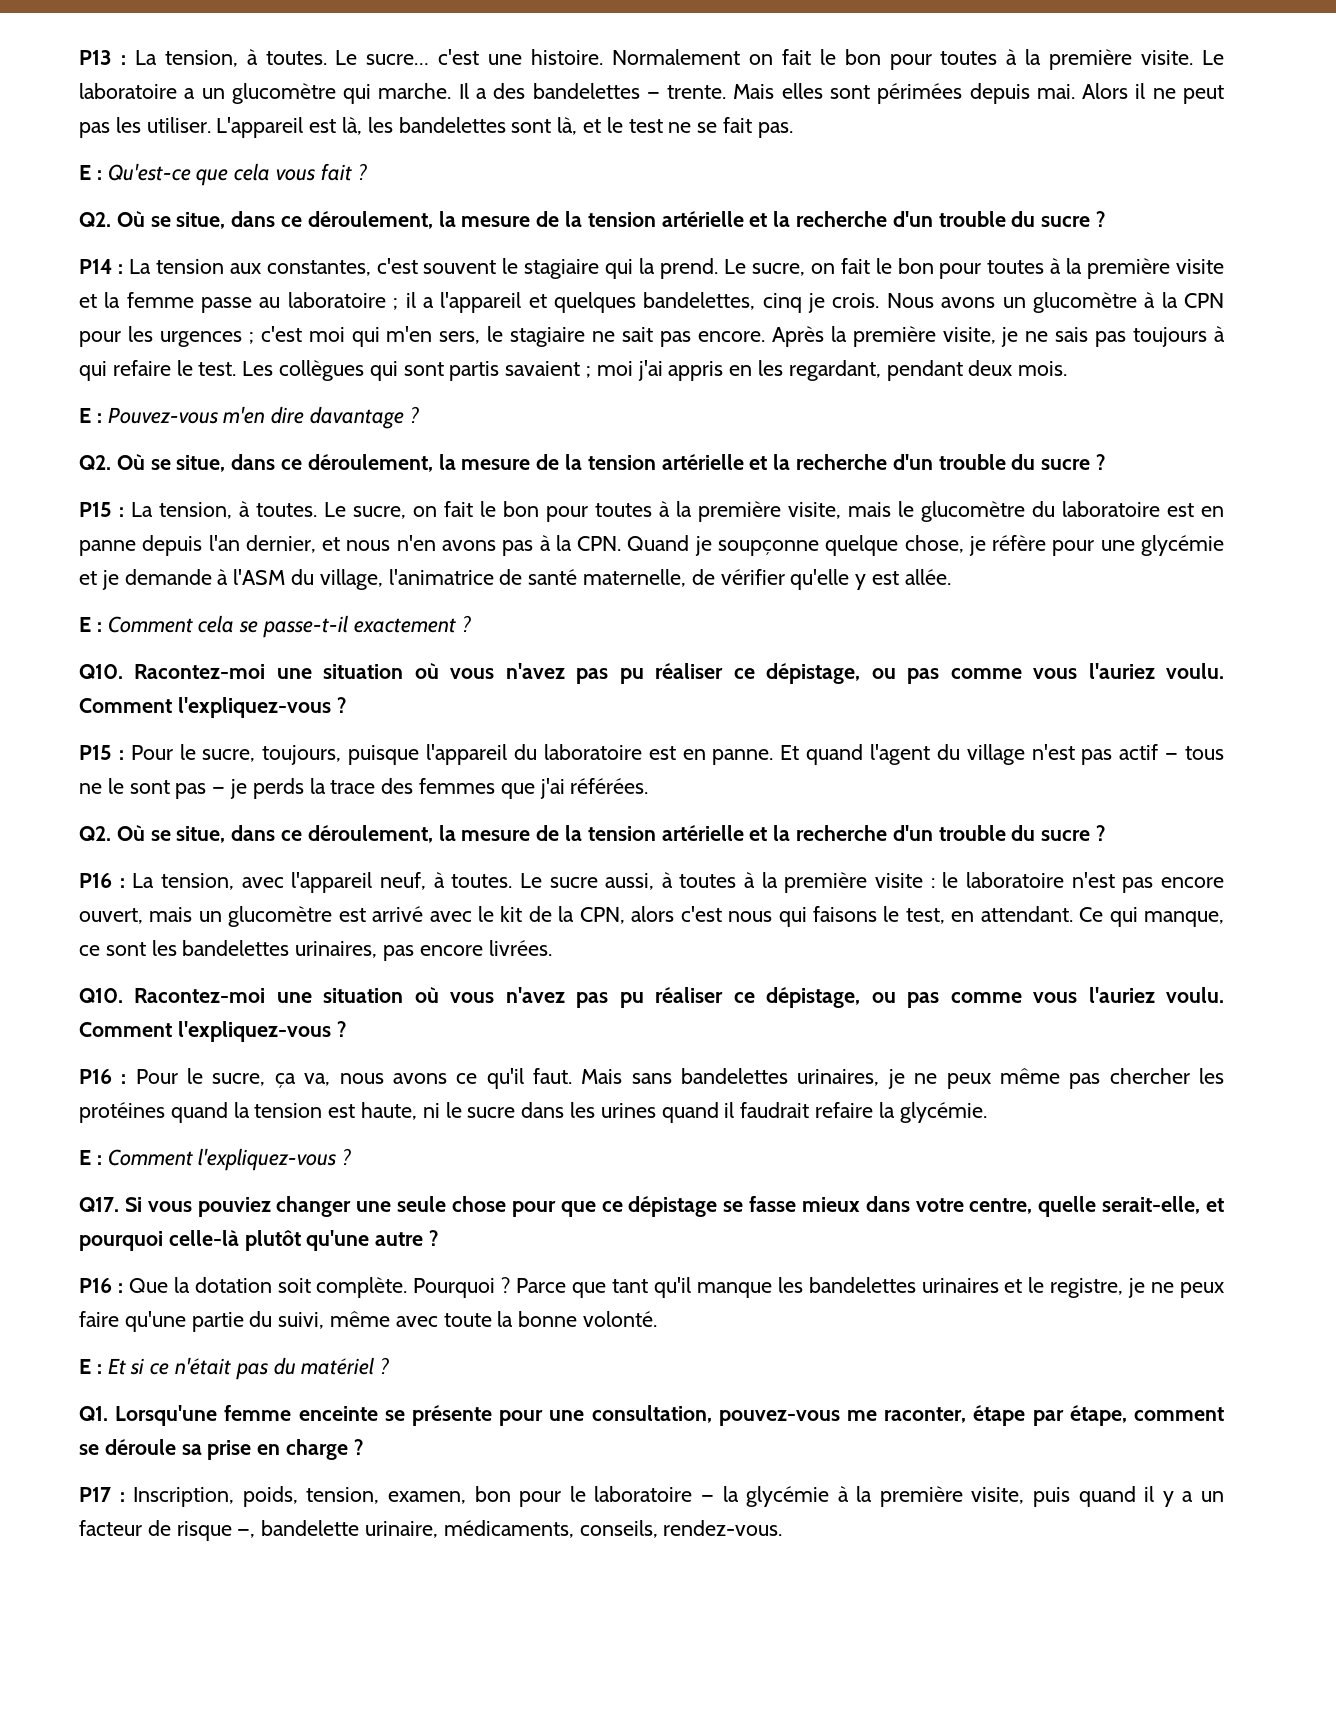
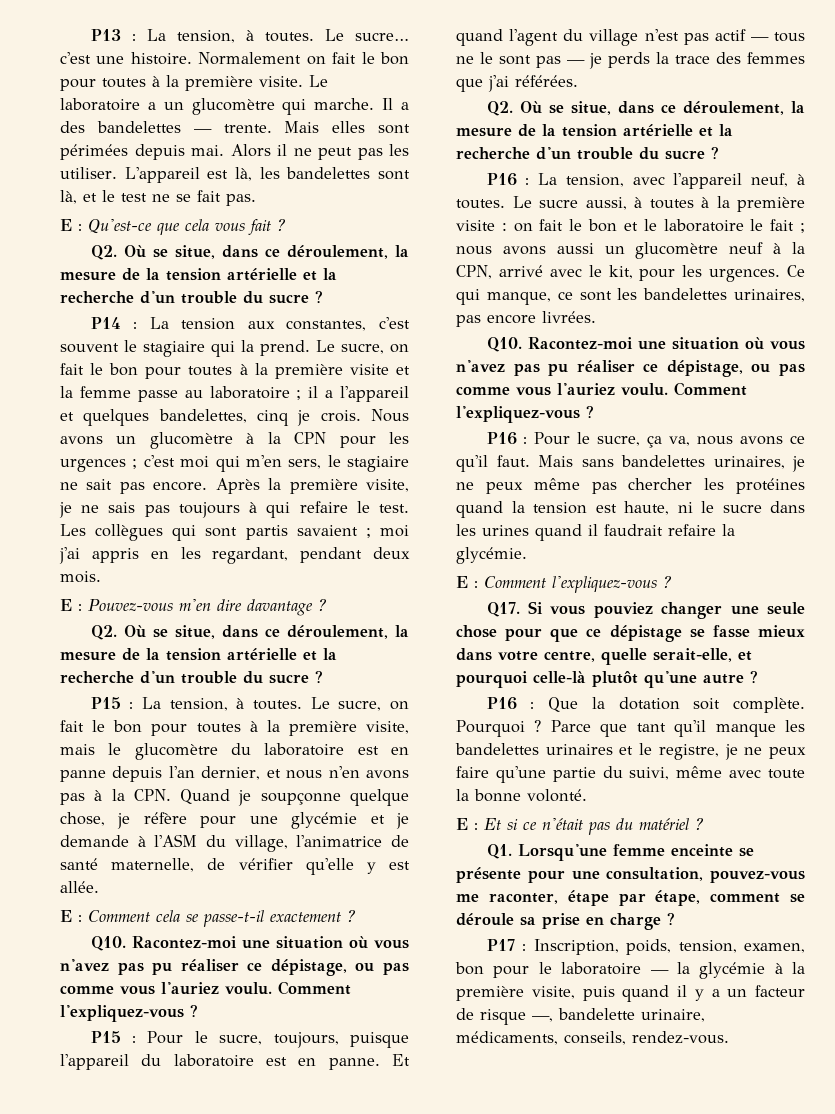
[942,872,1224,893] [79,906,1073,927] le laboratoire n'est pas encore ouvert, mais un glucomètre est arrivé avec le kit de la CPN, alors c'est nous qui faisons le test, en attendant. -> [513,219,805,233] [456,242,805,259] [456,265,781,282] on fait le bon et le laboratoire le fait ; nous avons aussi un glucomètre neuf à la CPN, arrivé avec le kit, pour les urgences.

